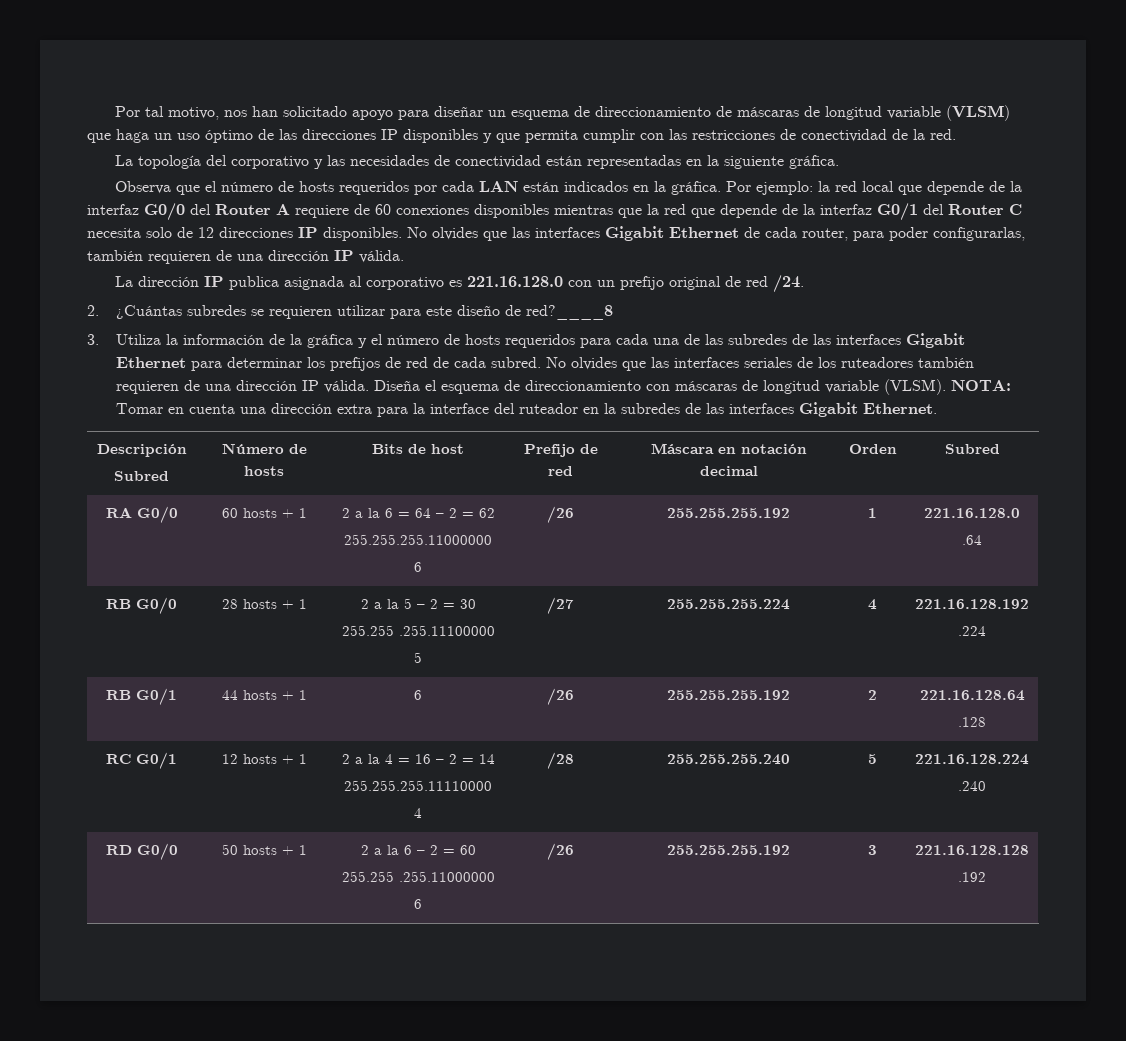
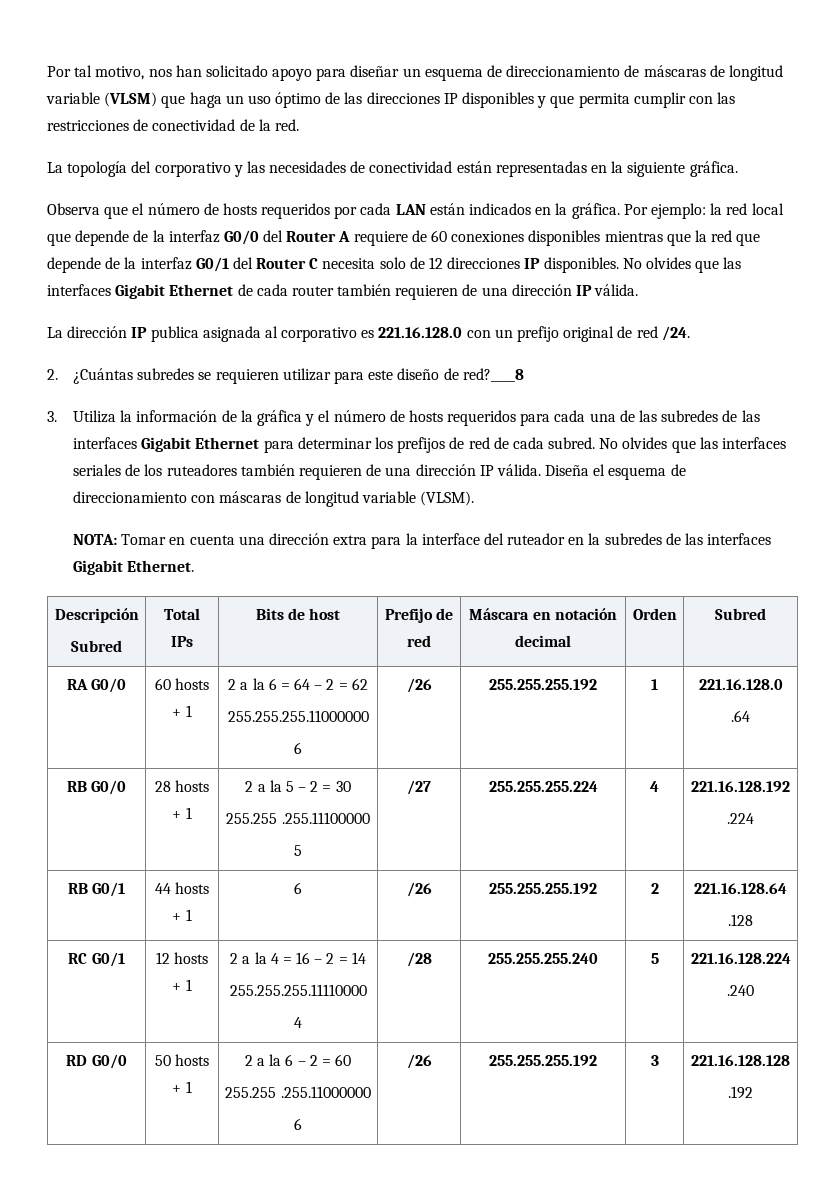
[802,227,1025,241] router, para poder configurarlas, -> [291,286,334,296] router
(946, 387) none -> (475, 498) //
[221,443,307,454] [244,466,284,476] Número de hosts -> [164,608,200,620] [171,636,193,647] Total IPs

